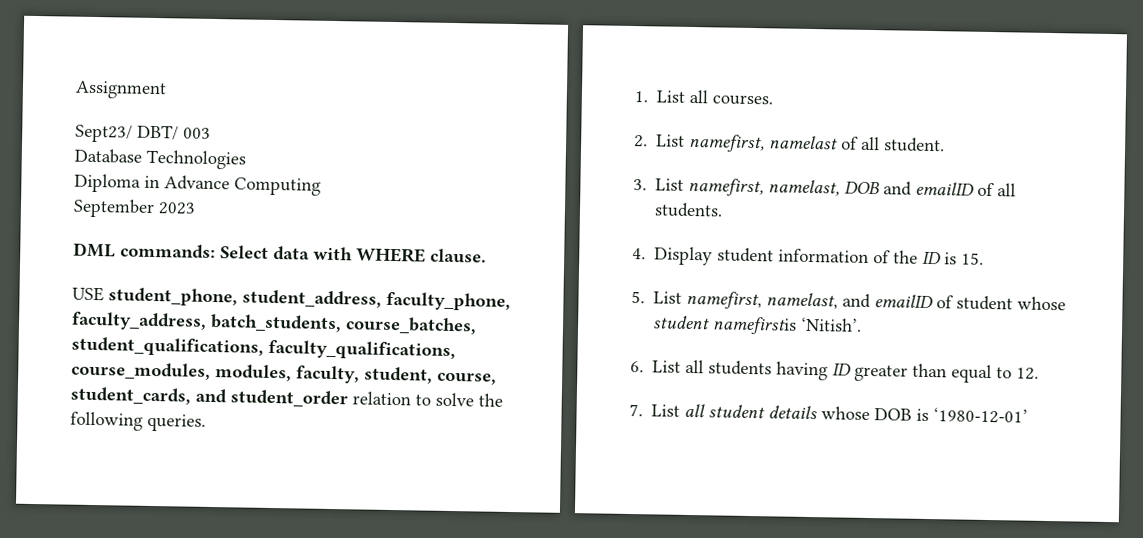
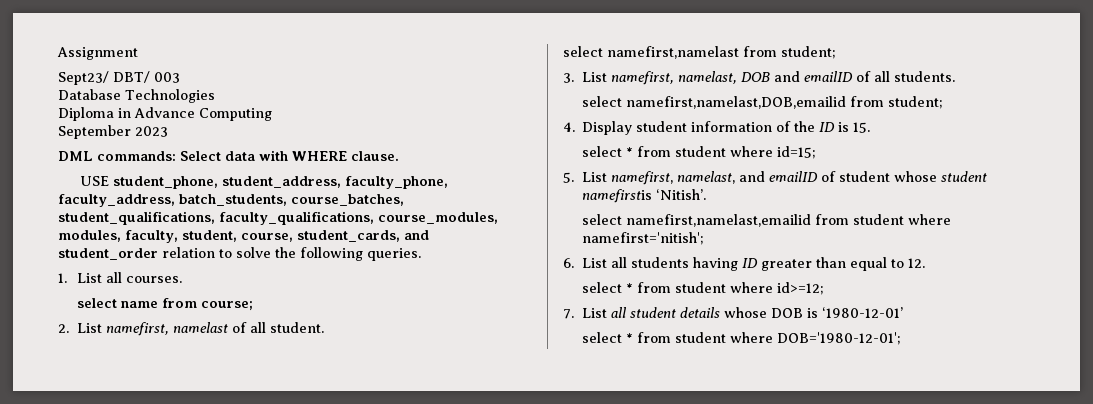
(774, 100) none -> [77,298,254,311] // select name from course;
(946, 145) none -> [563,46,836,59] // select namefirst,namelast from student;
(724, 210) none -> [582,96,944,109] // select namefirst,namelast,DOB,emailid from student;
(985, 258) none -> [582,146,817,159] // select * from student where id=15;
(863, 324) none -> [582,214,952,227] [582,232,705,245] // select namefirst,namelast,emailid from student where namefirst='nitish';
(1040, 373) none -> [582,282,825,295] // select * from student where id>=12;
(1029, 415) none -> [582,332,902,345] // select * from student where DOB='1980-12-01';

